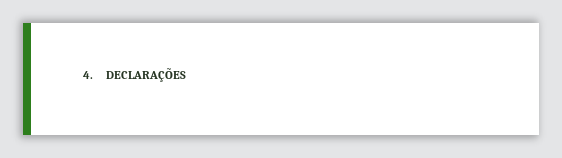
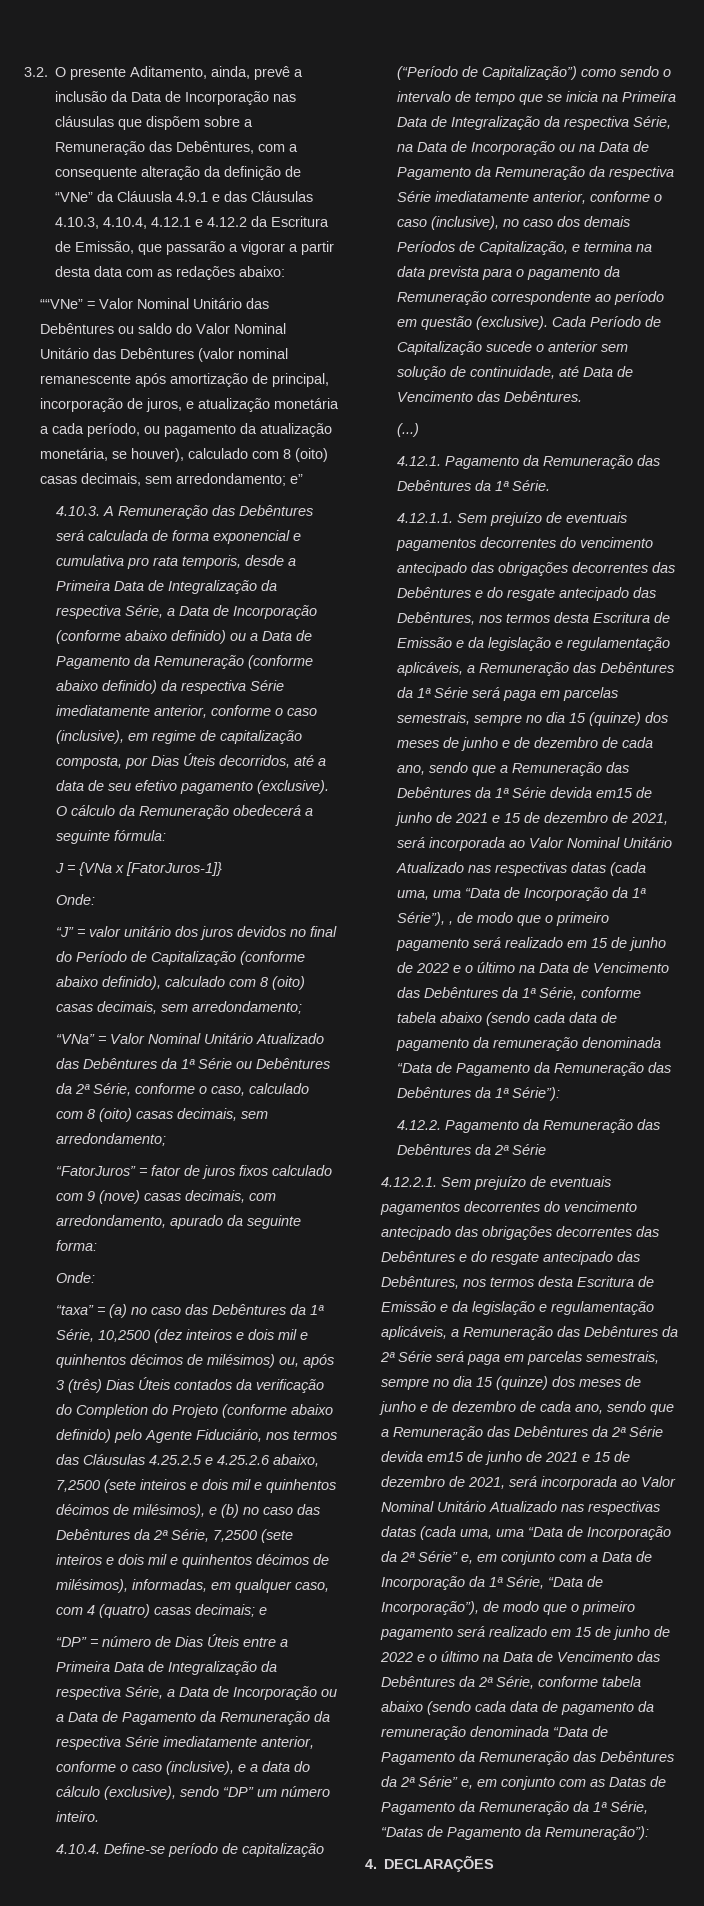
(83, 75) none -> [24,66,304,80] [55,91,297,105] [55,116,254,130] [55,141,299,155] [55,166,302,180] [55,191,314,202] [55,216,330,229] [55,241,335,255] [55,266,286,280] [40,298,270,309] [40,323,287,334] [40,348,289,362] [40,373,330,387] [40,398,340,412] [40,423,333,437] [40,448,329,462] [40,473,304,486] [56,505,314,519] [56,530,302,544] [56,555,297,569] [56,580,278,594] [56,605,318,619] [56,630,313,644] [56,655,314,669] [56,680,285,694] [56,705,318,718] [56,730,303,744] [56,753,327,769] [56,780,330,794] [56,805,314,819] [56,830,167,844] [55,862,223,876] [56,894,96,905] [56,926,338,940] [56,951,306,965] [56,976,306,990] [56,1001,303,1014] [56,1033,325,1044] [56,1058,331,1069] [56,1083,310,1096] [56,1108,269,1122] [56,1133,167,1146] [56,1165,333,1179] [56,1190,277,1204] [56,1215,302,1229] [56,1240,98,1251] [56,1272,96,1283] [56,1304,325,1318] [56,1329,309,1343] [56,1354,335,1368] [56,1377,325,1393] [56,1404,334,1418] [56,1429,338,1443] [56,1454,320,1467] [56,1479,337,1493] [56,1504,321,1518] [56,1529,294,1543] [56,1554,330,1568] [56,1579,330,1593] [56,1604,268,1618] [56,1634,289,1647] [56,1661,278,1675] [56,1686,338,1700] [56,1711,331,1725] [56,1736,315,1750] [56,1761,311,1775] [56,1786,331,1800] [56,1811,100,1822] [56,1843,325,1857] [397,66,672,80] [397,91,677,105] [397,116,672,130] [397,141,650,155] [397,166,675,180] [397,191,663,204] [397,216,631,230] [397,241,653,255] [397,266,621,280] [397,291,665,305] [397,316,662,330] [397,341,629,355] [397,366,634,380] [397,391,583,402] [397,423,420,437] [397,455,661,469] [397,480,551,491] [397,512,628,526] [396,537,654,551] [397,562,676,576] [397,587,657,601] [397,612,671,625] [397,637,671,651] [397,662,675,676] [397,687,619,701] [397,712,669,726] [397,737,654,751] [397,762,630,776] [397,787,653,798] [395,812,669,826] [397,837,673,851] [396,862,647,876] [397,887,647,901] [397,912,610,926] [396,937,667,951] [397,962,670,973] [397,987,642,1000] [397,1012,618,1026] [396,1037,662,1051] [397,1062,672,1076] [397,1087,561,1101] [397,1119,661,1133] [397,1144,547,1155] [381,1176,612,1190] [380,1201,638,1215] [381,1226,660,1240] [381,1251,641,1265] [381,1276,655,1289] [381,1301,655,1315] [381,1326,679,1340] [380,1351,660,1365] [381,1376,642,1390] [379,1401,675,1415] [381,1426,664,1440] [381,1451,631,1465] [381,1476,677,1490] [381,1501,661,1515] [381,1526,672,1540] [381,1551,653,1565] [381,1576,604,1590] [381,1601,636,1615] [380,1626,671,1640] [380,1651,661,1662] [381,1676,642,1689] [381,1701,655,1715] [381,1726,609,1740] [381,1751,675,1765] [381,1776,667,1790] [381,1801,649,1815] [381,1826,650,1840] 3.2. O presente Aditamento, ainda, prevê a inclusão da Data de Incorporação nas cláusulas que dispõem sobre a Remuneração das Debêntures, com a consequente alteração da definição de “VNe” da Cláuusla 4.9.1 e das Cláusulas 4.10.3, 4.10.4, 4.12.1 e 4.12.2 da Escritura de Emissão, que passarão a vigorar a partir desta data com as redações abaixo: // ““VNe” = Valor Nominal Unitário das Debêntures ou saldo do Valor Nominal Unitário das Debêntures (valor nominal remanescente após amortização de principal, incorporação de juros, e atualização monetária a cada período, ou pagamento da atualização monetária, se houver), calculado com 8 (oito) casas decimais, sem arredondamento; e” // 4.10.3. A Remuneração das Debêntures será calculada de forma exponencial e cumulativa pro rata temporis, desde a Primeira Data de Integralização da respectiva Série, a Data de Incorporação (conforme abaixo definido) ou a Data de Pagamento da Remuneração (conforme abaixo definido) da respectiva Série imediatamente anterior, conforme o caso (inclusive), em regime de capitalização composta, por Dias Úteis decorridos, até a data de seu efetivo pagamento (exclusive). O cálculo da Remuneração obedecerá a seguinte fórmula: // J = {VNa x [FatorJuros-1]} // Onde: // “J” = valor unitário dos juros devidos no final do Período de Capitalização (conforme abaixo definido), calculado com 8 (oito) casas decimais, sem arredondamento; // “VNa” = Valor Nominal Unitário Atualizado das Debêntures da 1ª Série ou Debêntures da 2ª Série, conforme o caso, calculado com 8 (oito) casas decimais, sem arredondamento; // “FatorJuros” = fator de juros fixos calculado com 9 (nove) casas decimais, com arredondamento, apurado da seguinte forma: // Onde: // “taxa” = (a) no caso das Debêntures da 1ª Série, 10,2500 (dez inteiros e dois mil e quinhentos décimos de milésimos) ou, após 3 (três) Dias Úteis contados da verificação do Completion do Projeto (conforme abaixo definido) pelo Agente Fiduciário, nos termos das Cláusulas 4.25.2.5 e 4.25.2.6 abaixo, 7,2500 (sete inteiros e dois mil e quinhentos décimos de milésimos), e (b) no caso das Debêntures da 2ª Série, 7,2500 (sete inteiros e dois mil e quinhentos décimos de milésimos), informadas, em qualquer caso, com 4 (quatro) casas decimais; e // “DP” = número de Dias Úteis entre a Primeira Data de Integralização da respectiva Série, a Data de Incorporação ou a Data de Pagamento da Remuneração da respectiva Série imediatamente anterior, conforme o caso (inclusive), e a data do cálculo (exclusive), sendo “DP” um número inteiro. // 4.10.4. Define-se período de capitalização (“Período de Capitalização”) como sendo o intervalo de tempo que se inicia na Primeira Data de Integralização da respectiva Série, na Data de Incorporação ou na Data de Pagamento da Remuneração da respectiva Série imediatamente anterior, conforme o caso (inclusive), no caso dos demais Períodos de Capitalização, e termina na data prevista para o pagamento da Remuneração correspondente ao período em questão (exclusive). Cada Período de Capitalização sucede o anterior sem solução de continuidade, até Data de Vencimento das Debêntures. // (...) // 4.12.1. Pagamento da Remuneração das Debêntures da 1ª Série. // 4.12.1.1. Sem prejuízo de eventuais pagamentos decorrentes do vencimento antecipado das obrigações decorrentes das Debêntures e do resgate antecipado das Debêntures, nos termos desta Escritura de Emissão e da legislação e regulamentação aplicáveis, a Remuneração das Debêntures da 1ª Série será paga em parcelas semestrais, sempre no dia 15 (quinze) dos meses de junho e de dezembro de cada ano, sendo que a Remuneração das Debêntures da 1ª Série devida em15 de junho de 2021 e 15 de dezembro de 2021, será incorporada ao Valor Nominal Unitário Atualizado nas respectivas datas (cada uma, uma “Data de Incorporação da 1ª Série”), , de modo que o primeiro pagamento será realizado em 15 de junho de 2022 e o último na Data de Vencimento das Debêntures da 1ª Série, conforme tabela abaixo (sendo cada data de pagamento da remuneração denominada “Data de Pagamento da Remuneração das Debêntures da 1ª Série”): // 4.12.2. Pagamento da Remuneração das Debêntures da 2ª Série // 4.12.2.1. Sem prejuízo de eventuais pagamentos decorrentes do vencimento antecipado das obrigações decorrentes das Debêntures e do resgate antecipado das Debêntures, nos termos desta Escritura de Emissão e da legislação e regulamentação aplicáveis, a Remuneração das Debêntures da 2ª Série será paga em parcelas semestrais, sempre no dia 15 (quinze) dos meses de junho e de dezembro de cada ano, sendo que a Remuneração das Debêntures da 2ª Série devida em15 de junho de 2021 e 15 de dezembro de 2021, será incorporada ao Valor Nominal Unitário Atualizado nas respectivas datas (cada uma, uma “Data de Incorporação da 2ª Série” e, em conjunto com a Data de Incorporação da 1ª Série, “Data de Incorporação”), de modo que o primeiro pagamento será realizado em 15 de junho de 2022 e o último na Data de Vencimento das Debêntures da 2ª Série, conforme tabela abaixo (sendo cada data de pagamento da remuneração denominada “Data de Pagamento da Remuneração das Debêntures da 2ª Série” e, em conjunto com as Datas de Pagamento da Remuneração da 1ª Série, “Datas de Pagamento da Remuneração”): //

